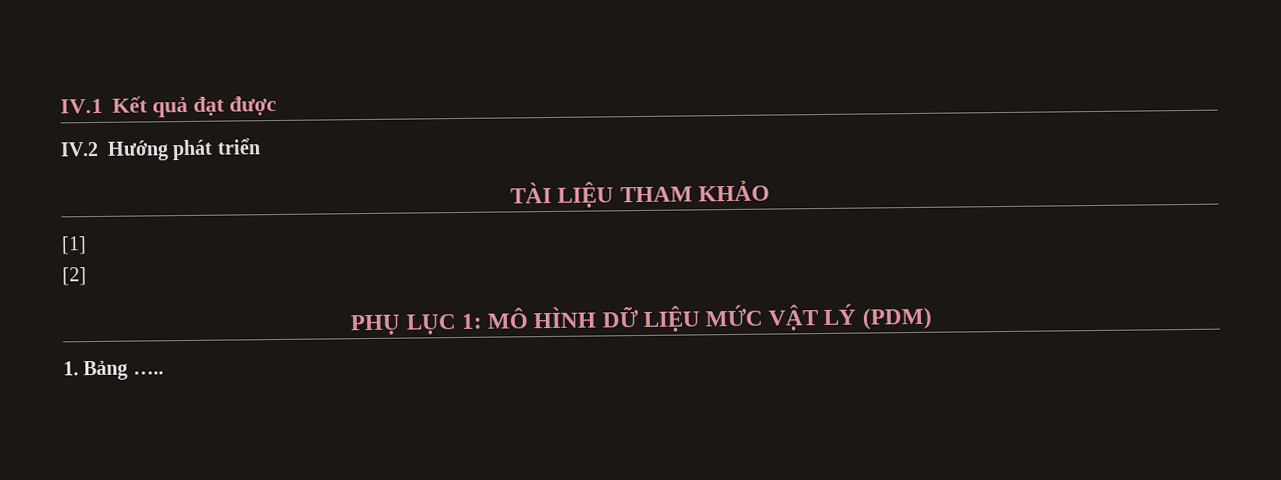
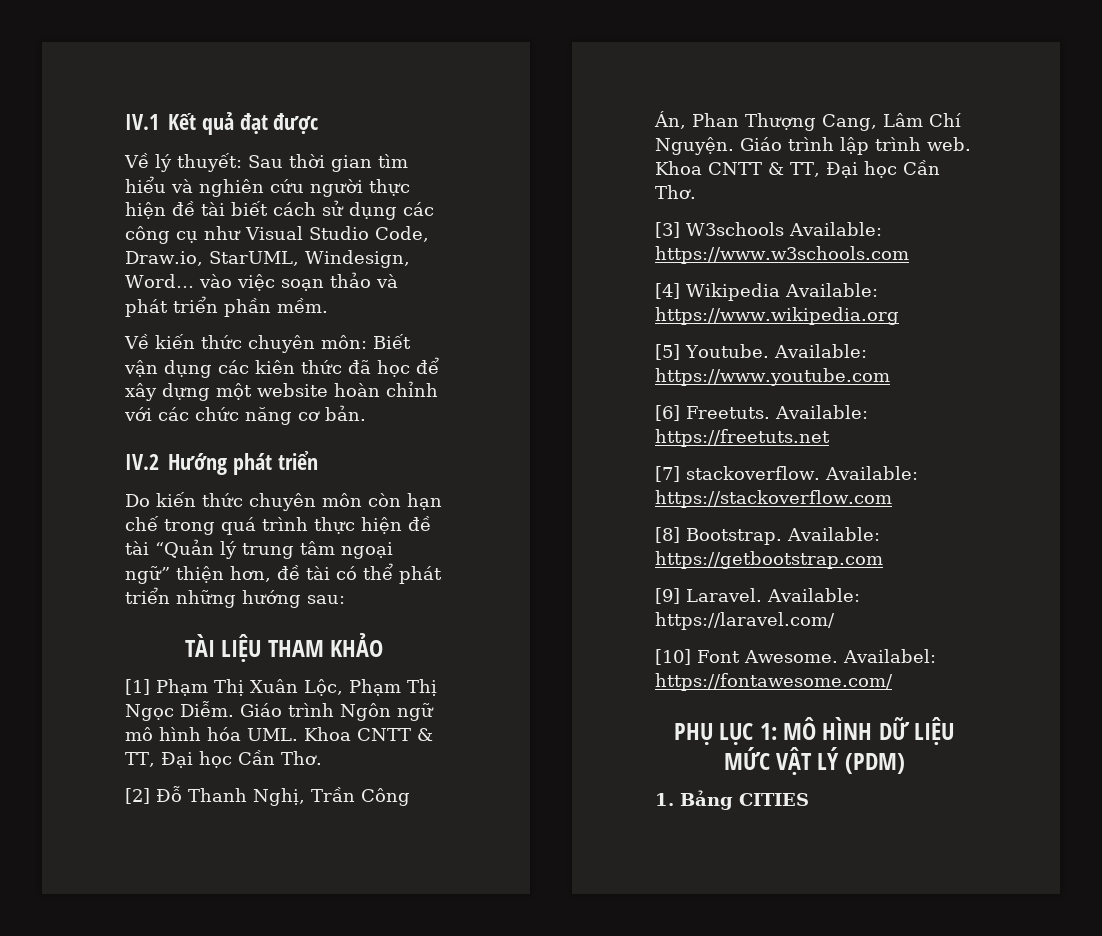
[60,138,261,161] IV.2 Hướng phát triển -> [124,153,408,172] [125,176,410,197] [125,200,434,220] [125,226,429,244] [125,250,410,268] [125,272,398,291] [125,296,328,317] [124,334,411,353] [124,357,439,378] [125,381,438,401] [124,405,366,425] [125,451,318,475] [125,492,442,511] [125,516,431,535] [125,539,393,559] [125,563,442,584] [125,587,345,608] Về lý thuyết: Sau thời gian tìm hiểu và nghiên cứu người thực hiện đề tài biết cách sử dụng các công cụ như Visual Studio Code, Draw.io, StarUML, Windesign, Word… vào việc soạn thảo và phát triển phần mềm. // Về kiến thức chuyên môn: Biết vận dụng các kiên thức đã học để xây dựng một website hoàn chỉnh với các chức năng cơ bản. // IV.2 Hướng phát triển // Do kiến thức chuyên môn còn hạn chế trong quá trình thực hiện đề tài “Quản lý trung tâm ngoại ngữ” thiện hơn, đề tài có thể phát triển những hướng sau:
[62,267,87,286] // [2] -> [156,679,437,696] [125,701,434,721] [125,727,433,741] [125,750,322,768] [125,786,410,806] [654,111,961,131] [655,137,971,155] [655,160,940,178] [655,185,696,199] [655,222,882,238] [655,246,909,264] [655,283,878,301] [655,307,899,325] [655,344,867,360] [655,368,890,386] [655,405,868,421] [655,429,830,447] [655,466,918,482] [655,490,892,508] [655,527,880,545] [655,551,883,569] [655,588,860,604] [655,612,835,630] [655,649,936,665] [655,673,893,691] Phạm Thị Xuân Lộc, Phạm Thị Ngọc Diễm. Giáo trình Ngôn ngữ mô hình hóa UML. Khoa CNTT & TT, Đại học Cần Thơ. // [2] Đỗ Thanh Nghị, Trần Công Án, Phan Thượng Cang, Lâm Chí Nguyện. Giáo trình lập trình web. Khoa CNTT & TT, Đại học Cần Thơ. // [3] W3schools Available: https://www.w3schools.com // [4] Wikipedia Available: https://www.wikipedia.org // [5] Youtube. Available: https://www.youtube.com // [6] Freetuts. Available: https://freetuts.net // [7] stackoverflow. Available: https://stackoverflow.com // [8] Bootstrap. Available: https://getbootstrap.com // [9] Laravel. Available: https://laravel.com/ // [10] Font Awesome. Availabel: https://fontawesome.com/
[132,371,164,375] ….. -> [739,793,809,806] CITIES

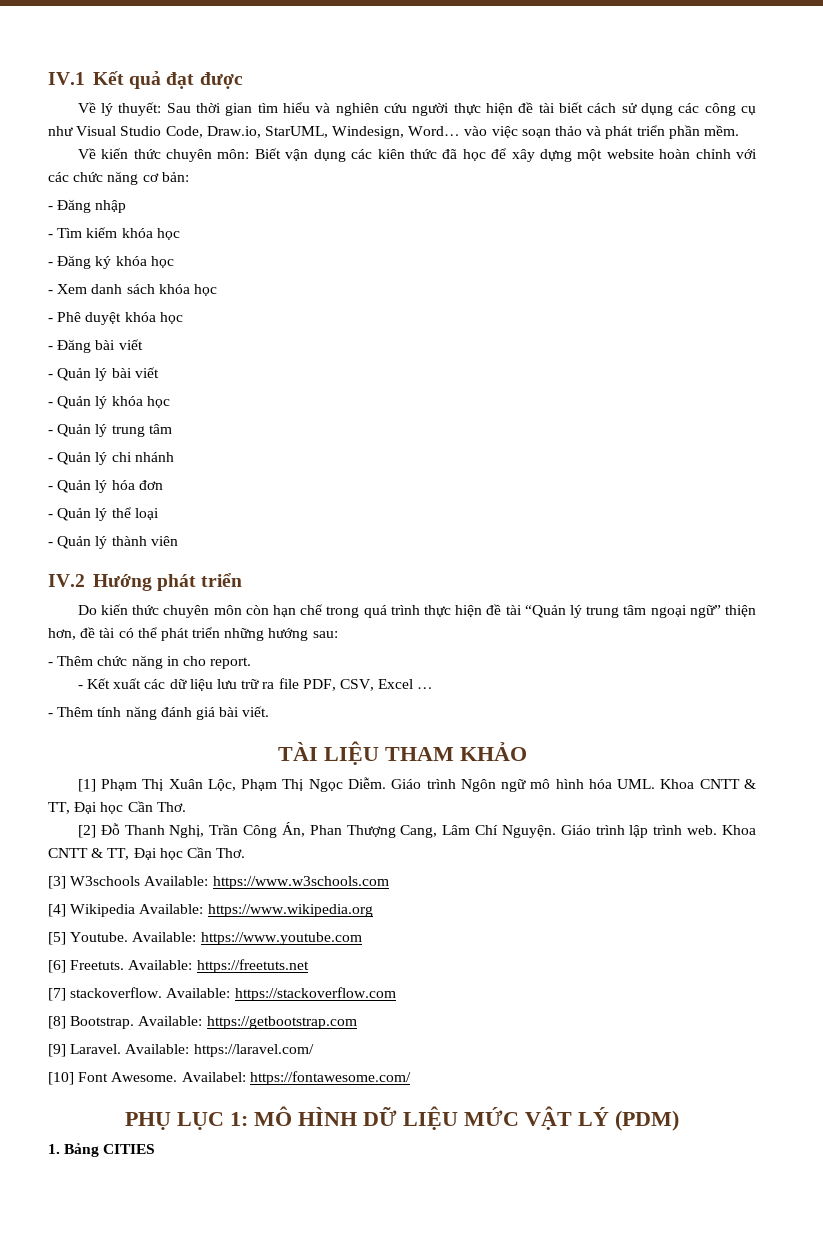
[325,405,366,421] bản. -> [161,172,189,182] [48,199,127,213] [48,227,180,240] [48,255,174,269] [48,284,217,296] [48,312,183,325] [48,339,143,353] [48,367,159,381] [48,396,170,409] [48,424,172,437] [48,452,174,465] [48,480,163,493] [48,507,159,521] [48,536,178,549] bản: // - Đăng nhập // - Tìm kiếm khóa học // - Đăng ký khóa học // - Xem danh sách khóa học // - Phê duyệt khóa học // - Đăng bài viết // - Quản lý bài viết // - Quản lý khóa học // - Quản lý trung tâm // - Quản lý chi nhánh // - Quản lý hóa đơn // - Quản lý thể loại // - Quản lý thành viên
(345, 599) none -> [48,655,252,669] [77,678,434,691] [48,706,270,720] // - Thêm chức năng in cho report. // - Kết xuất các dữ liệu lưu trữ ra file PDF, CSV, Excel … // - Thêm tính năng đánh giá bài viết.

